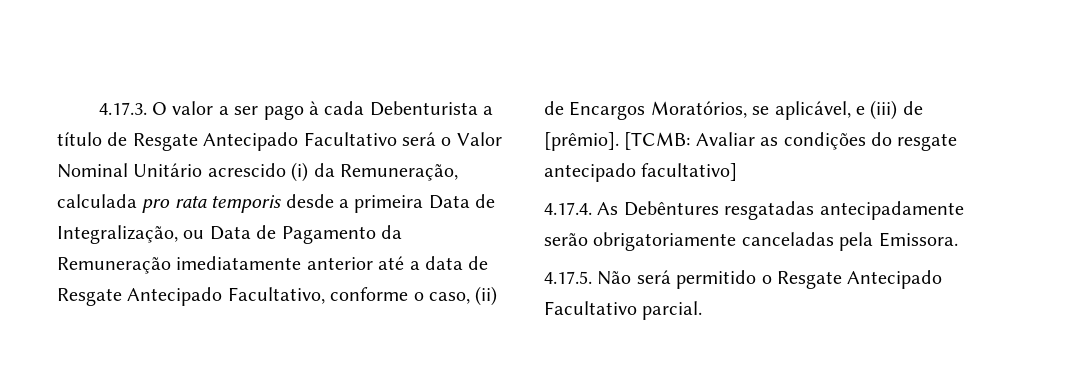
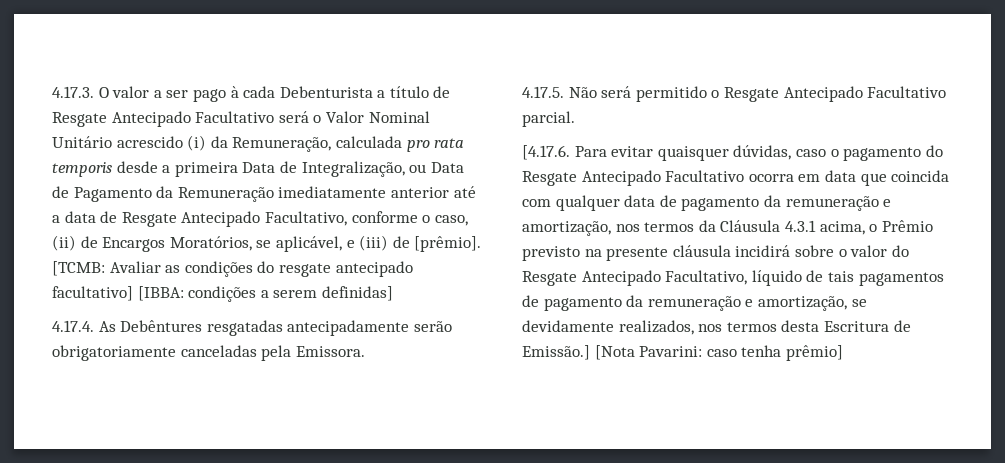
(738, 172) none -> [137,286,393,302] [IBBA: condições a serem definidas]
(703, 310) none -> [522,145,943,161] [522,170,950,186] [522,195,892,211] [522,220,933,236] [522,245,909,261] [522,270,944,286] [522,295,867,311] [522,320,911,335] [522,345,843,361] // [4.17.6. Para evitar quaisquer dúvidas, caso o pagamento do Resgate Antecipado Facultativo ocorra em data que coincida com qualquer data de pagamento da remuneração e amortização, nos termos da Cláusula 4.3.1 acima, o Prêmio previsto na presente cláusula incidirá sobre o valor do Resgate Antecipado Facultativo, líquido de tais pagamentos de pagamento da remuneração e amortização, se devidamente realizados, nos termos desta Escritura de Emissão.] [Nota Pavarini: caso tenha prêmio]

